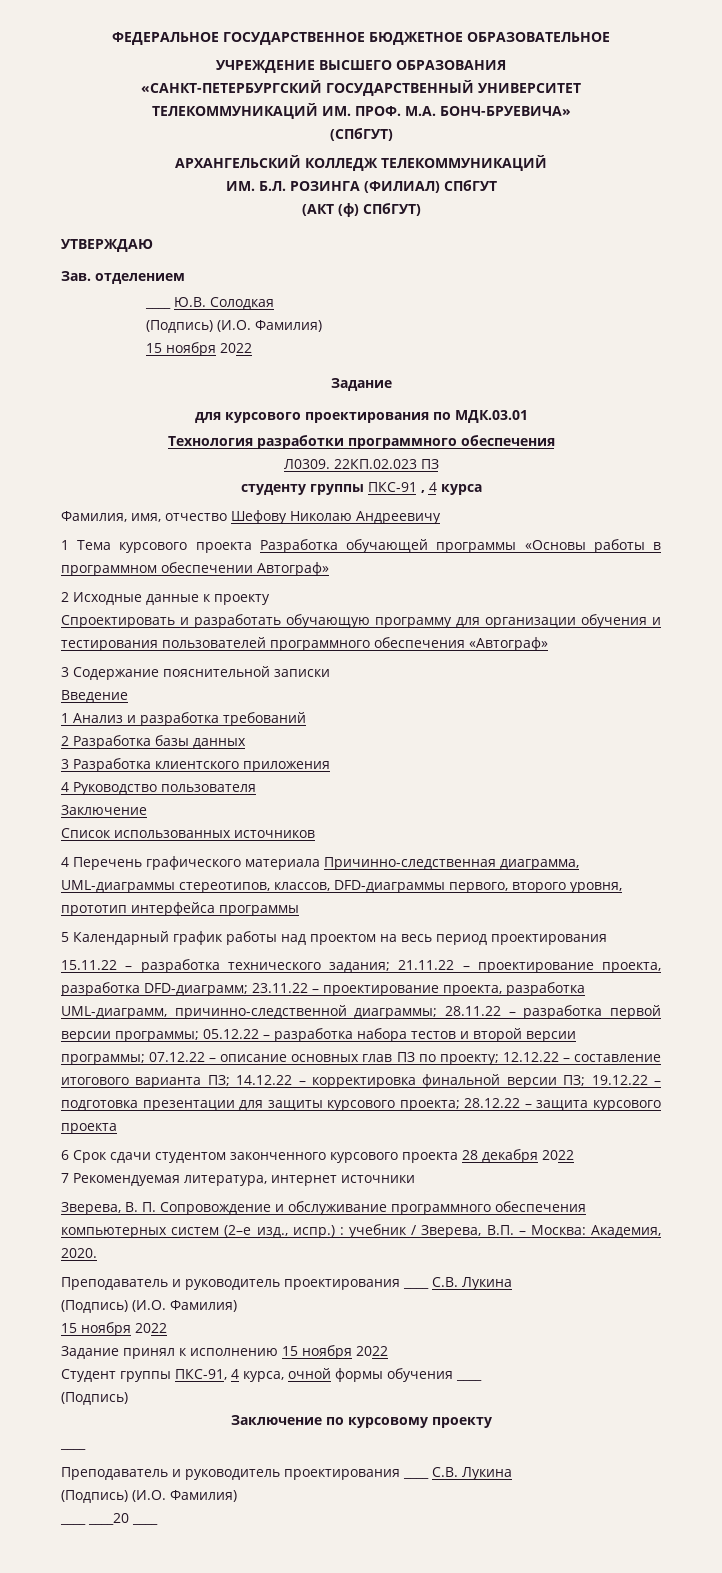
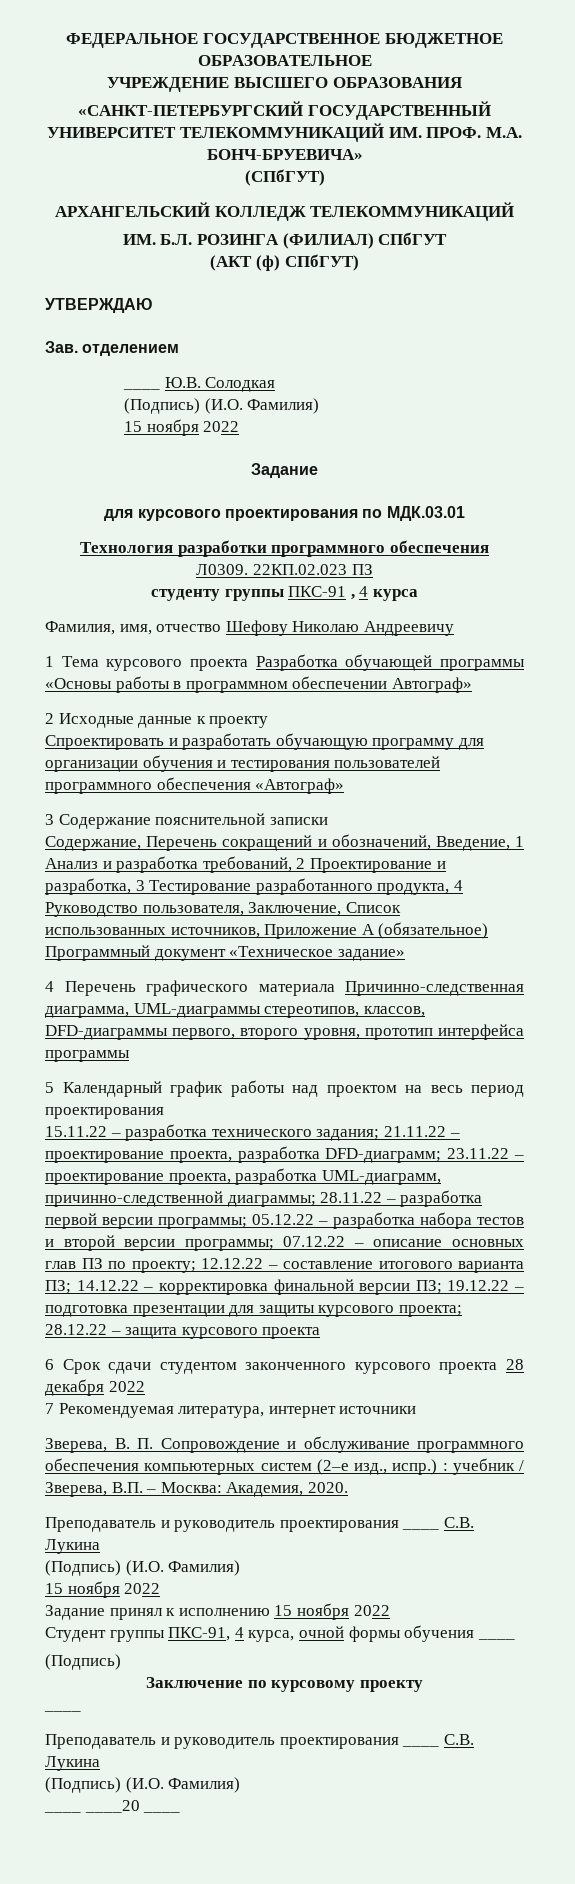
[61,690,128,703] [61,712,306,726] [61,735,246,749] [61,758,330,772] [61,782,256,795] [61,805,147,815] [61,828,315,838] Введение // 1 Анализ и разработка требований // 2 Разработка базы данных // 3 Разработка клиентского приложения // 4 Руководство пользователя // Заключение // Список использованных источников -> [45,834,524,851] [45,856,446,873] [45,878,463,895] [45,902,401,917] [45,922,489,939] [45,945,405,961] Содержание, Перечень сокращений и обозначений, Введение, 1 Анализ и разработка требований, 2 Проектирование и разработка, 3 Тестирование разработанного продукта, 4 Руководство пользователя, Заключение, Список использованных источников, Приложение А (обязательное) Программный документ «Техническое задание»

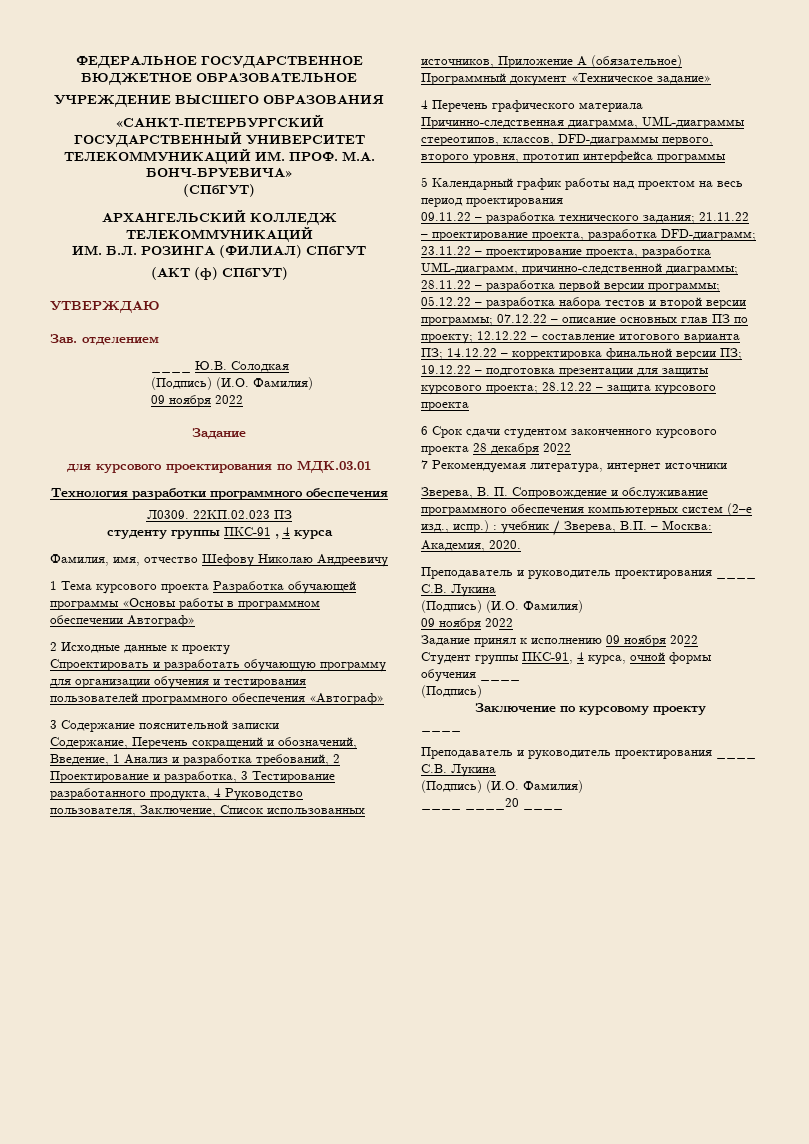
[124,421,143,432] 15 -> [151,395,166,404] 09
[45,1126,107,1137] 15.11.22 -> [421,212,471,221] 09.11.22
[45,1583,63,1594] 15 -> [421,618,435,627] 09
[274,1605,293,1616] 15 -> [606,635,620,644] 09

